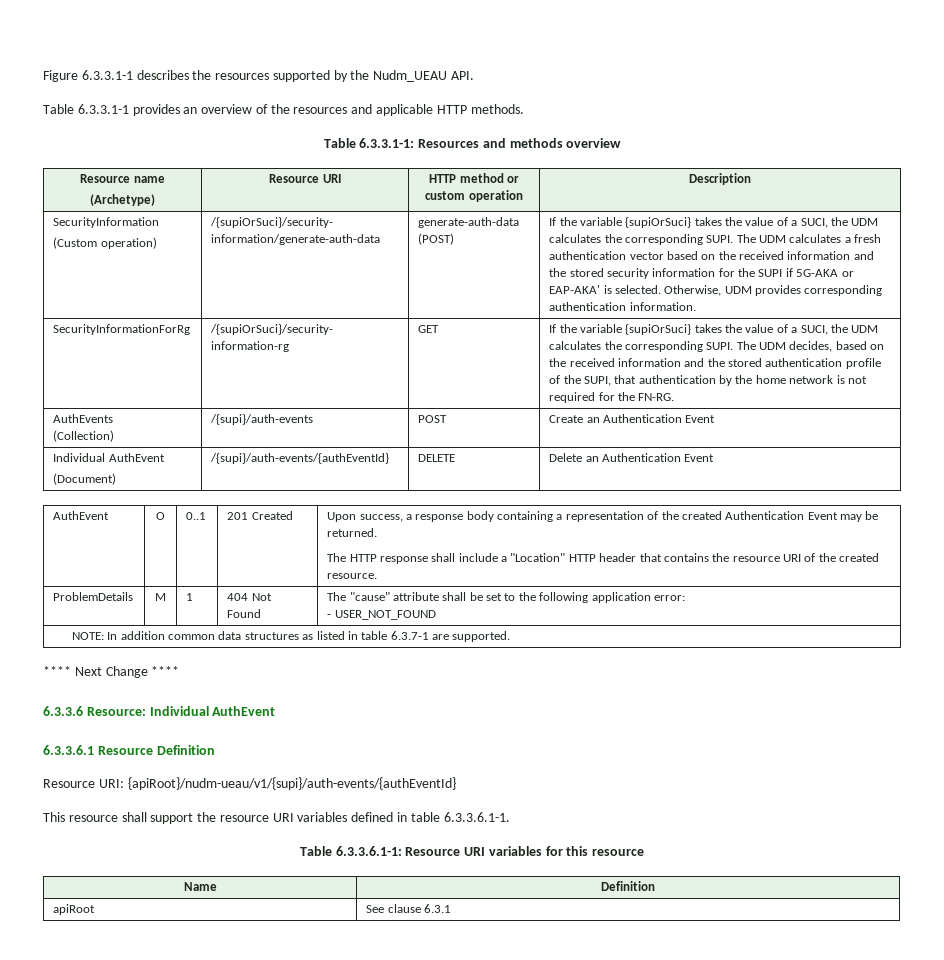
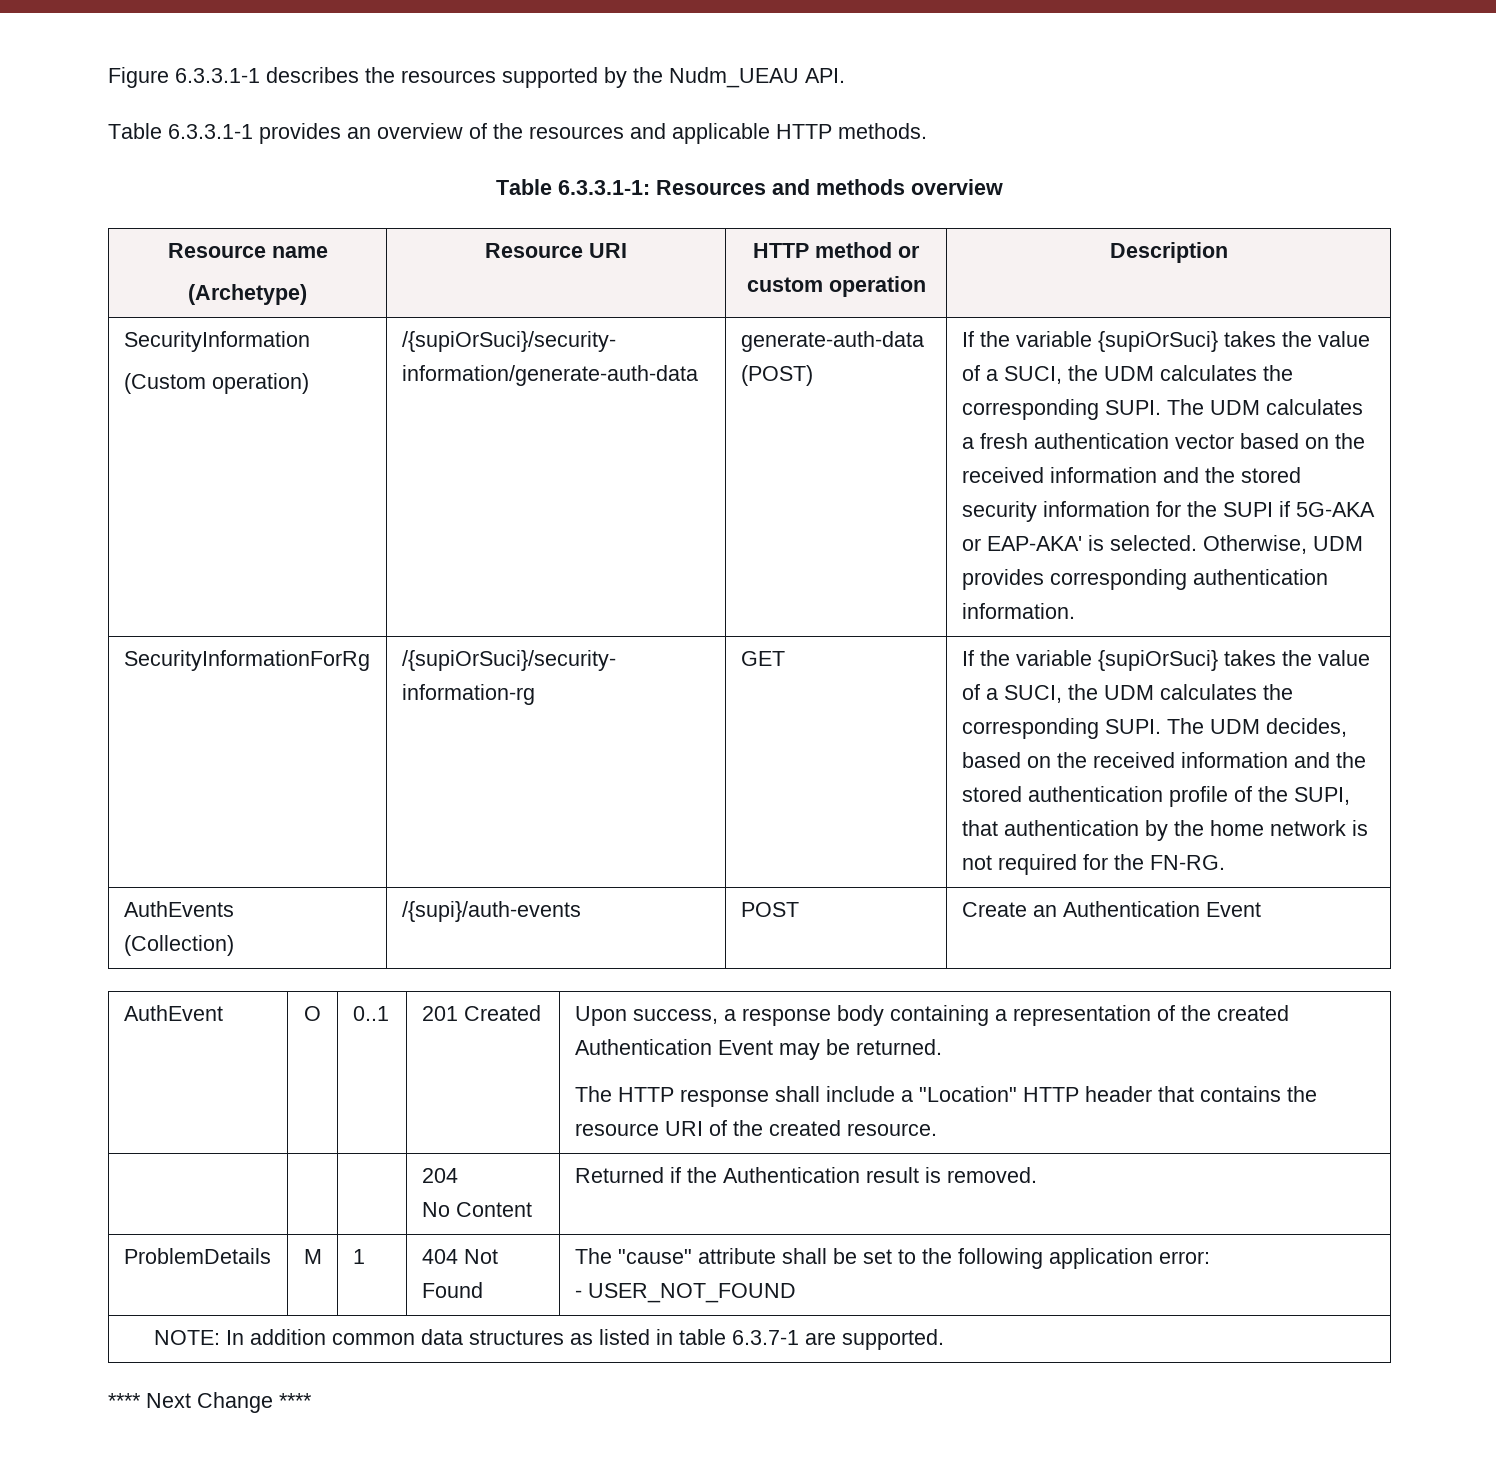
[53,453,165,462] [53,473,117,485] [210,453,390,464] [418,454,456,462] [549,453,715,462] // Individual AuthEvent // (Document) | /{supi}/auth-events/{authEventId} | DELETE | Delete an Authentication Event -> (1261, 909) none
(378, 576) none -> [421,1168,458,1183] [421,1202,532,1217] [574,1167,1037,1183] // | | | 204 // No Content | Returned if the Authentication result is removed.
[43,706,276,716] [43,745,215,755] [43,777,456,790] [43,812,510,824] [299,846,645,856] [183,882,217,891] [601,881,655,891] [53,904,96,915] [366,904,451,913] // 6.3.3.6 Resource: Individual AuthEvent // 6.3.3.6.1 Resource Definition // Resource URI: {apiRoot}/nudm-ueau/v1/{supi}/auth-events/{authEventId} // This resource shall support the resource URI variables defined in table 6.3.3.6.1-1. // Table 6.3.3.6.1-1: Resource URI variables for this resource // Name | Definition // apiRoot | See clause 6.3.1 -> (312, 1400) none

